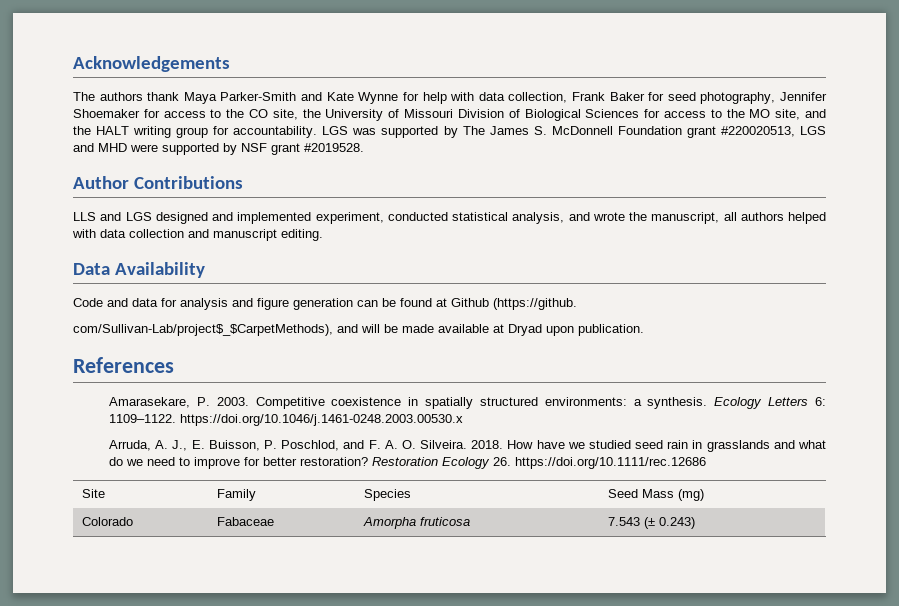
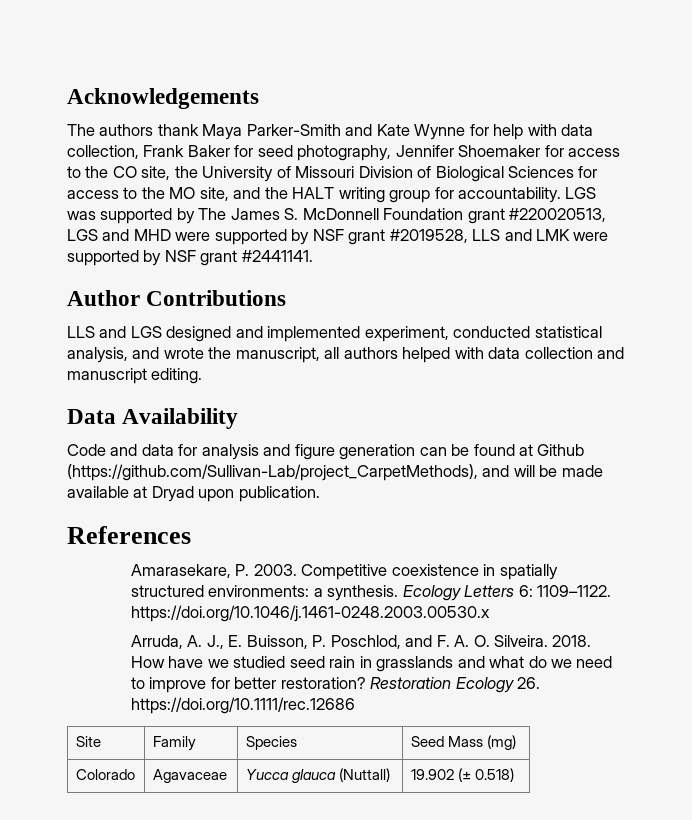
[304,143,364,152] #2019528. -> [389,229,609,243] [67,250,313,266] #2019528, LLS and LMK were supported by NSF grant #2441141.
[493,298,577,310] [73,324,333,336] (https://github. // com/Sullivan-Lab/project$_$CarpetMethods), -> [67,464,478,481] (https://github.com/Sullivan-Lab/project_CarpetMethods),
[216,517,274,526] [362,517,470,529] [607,517,695,529] Fabaceae | Amorpha fruticosa | 7.543 (± 0.243) -> [152,769,227,783] [245,768,390,783] [410,768,514,782] Agavaceae | Yucca glauca (Nuttall) | 19.902 (± 0.518)

